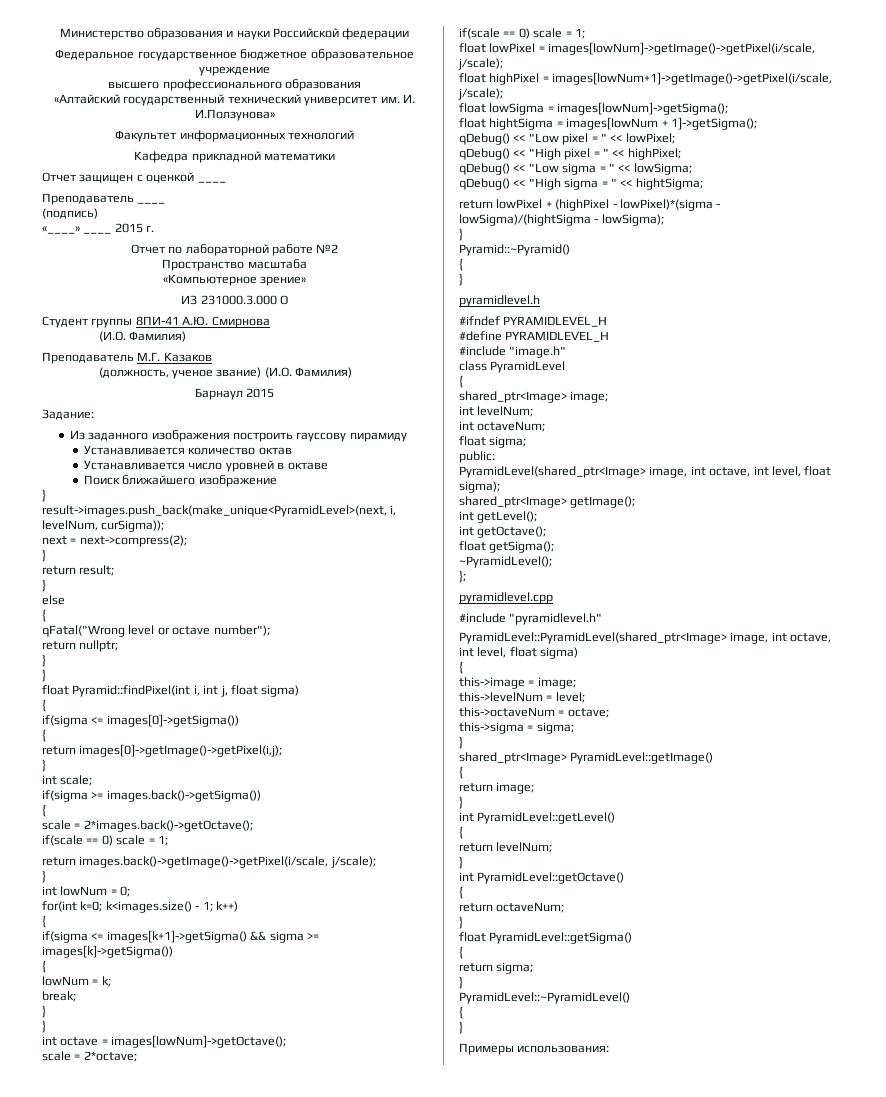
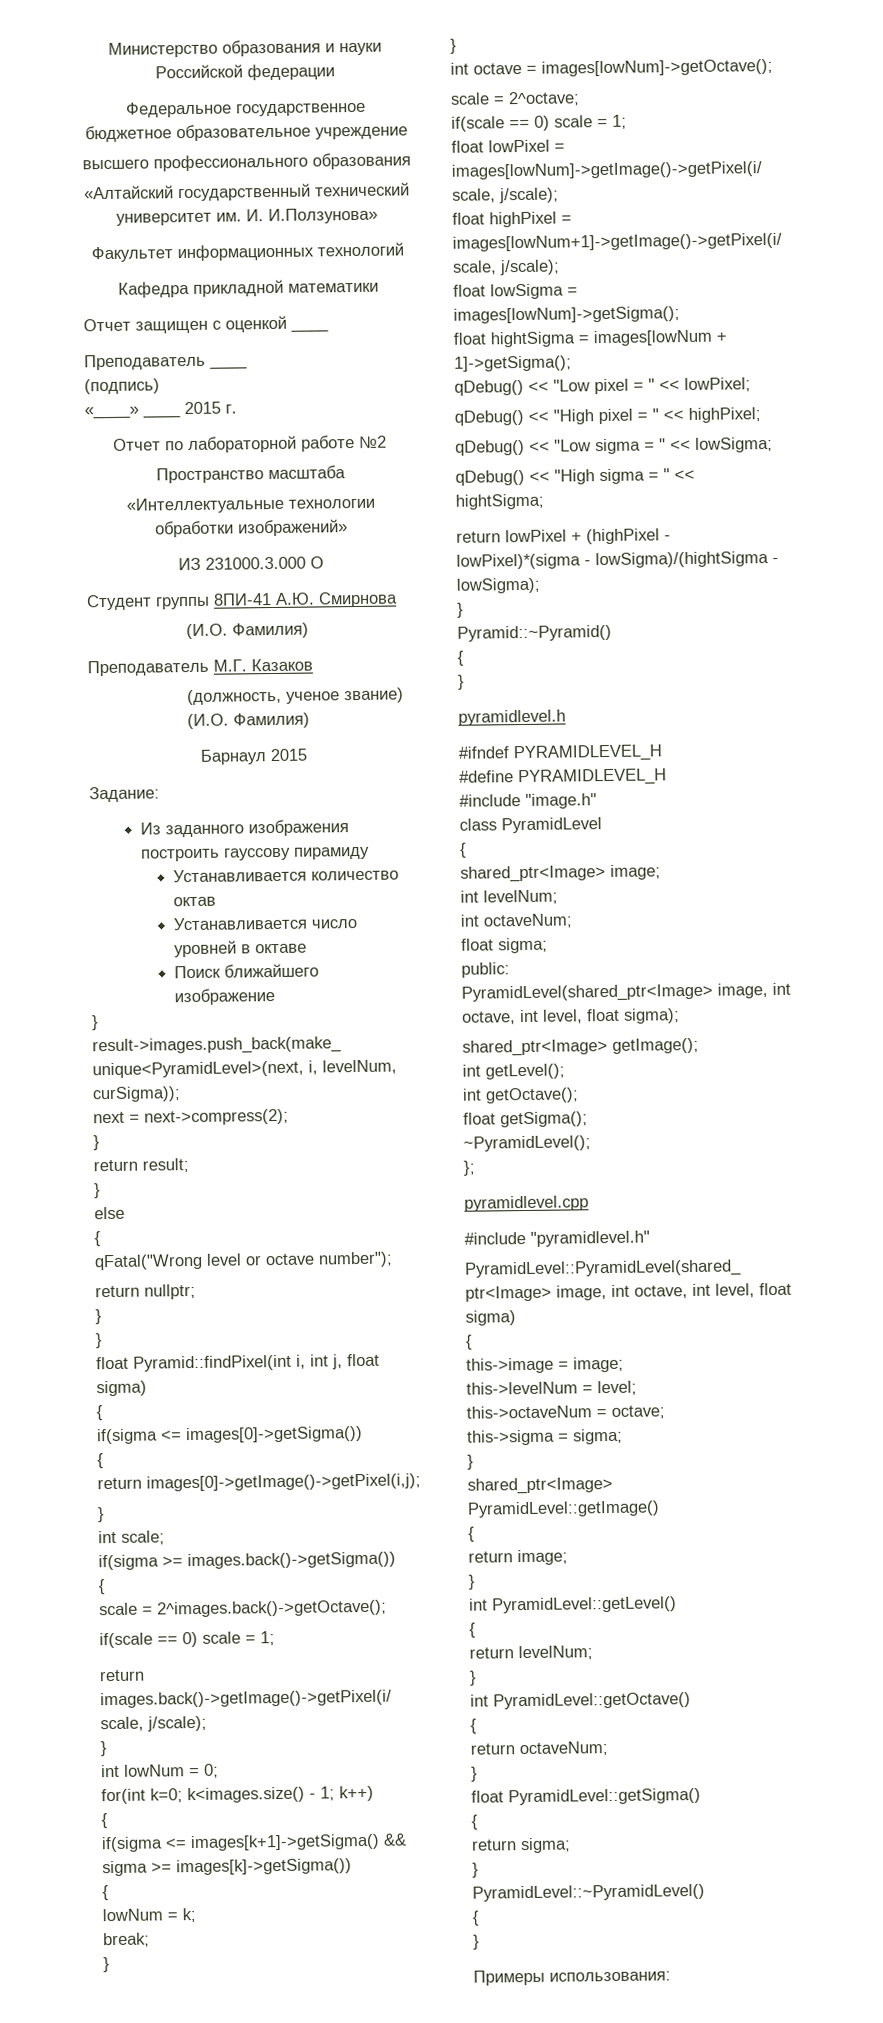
[162,274,307,286] «Компьютерное зрение» -> [125,496,375,514] [154,519,348,538] «Интеллектуальные технологии обработки изображений»
[83,820,253,832] 2*images.back()->getOctave(); -> [157,1599,387,1618] 2^images.back()->getOctave();
[83,1051,137,1062] 2*octave; -> [508,91,580,107] 2^octave;

